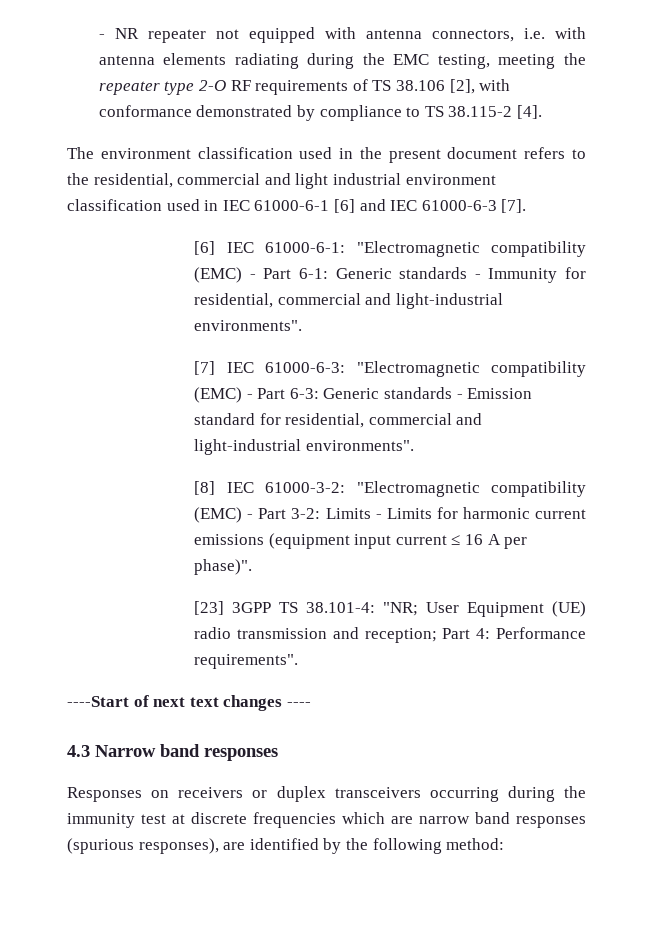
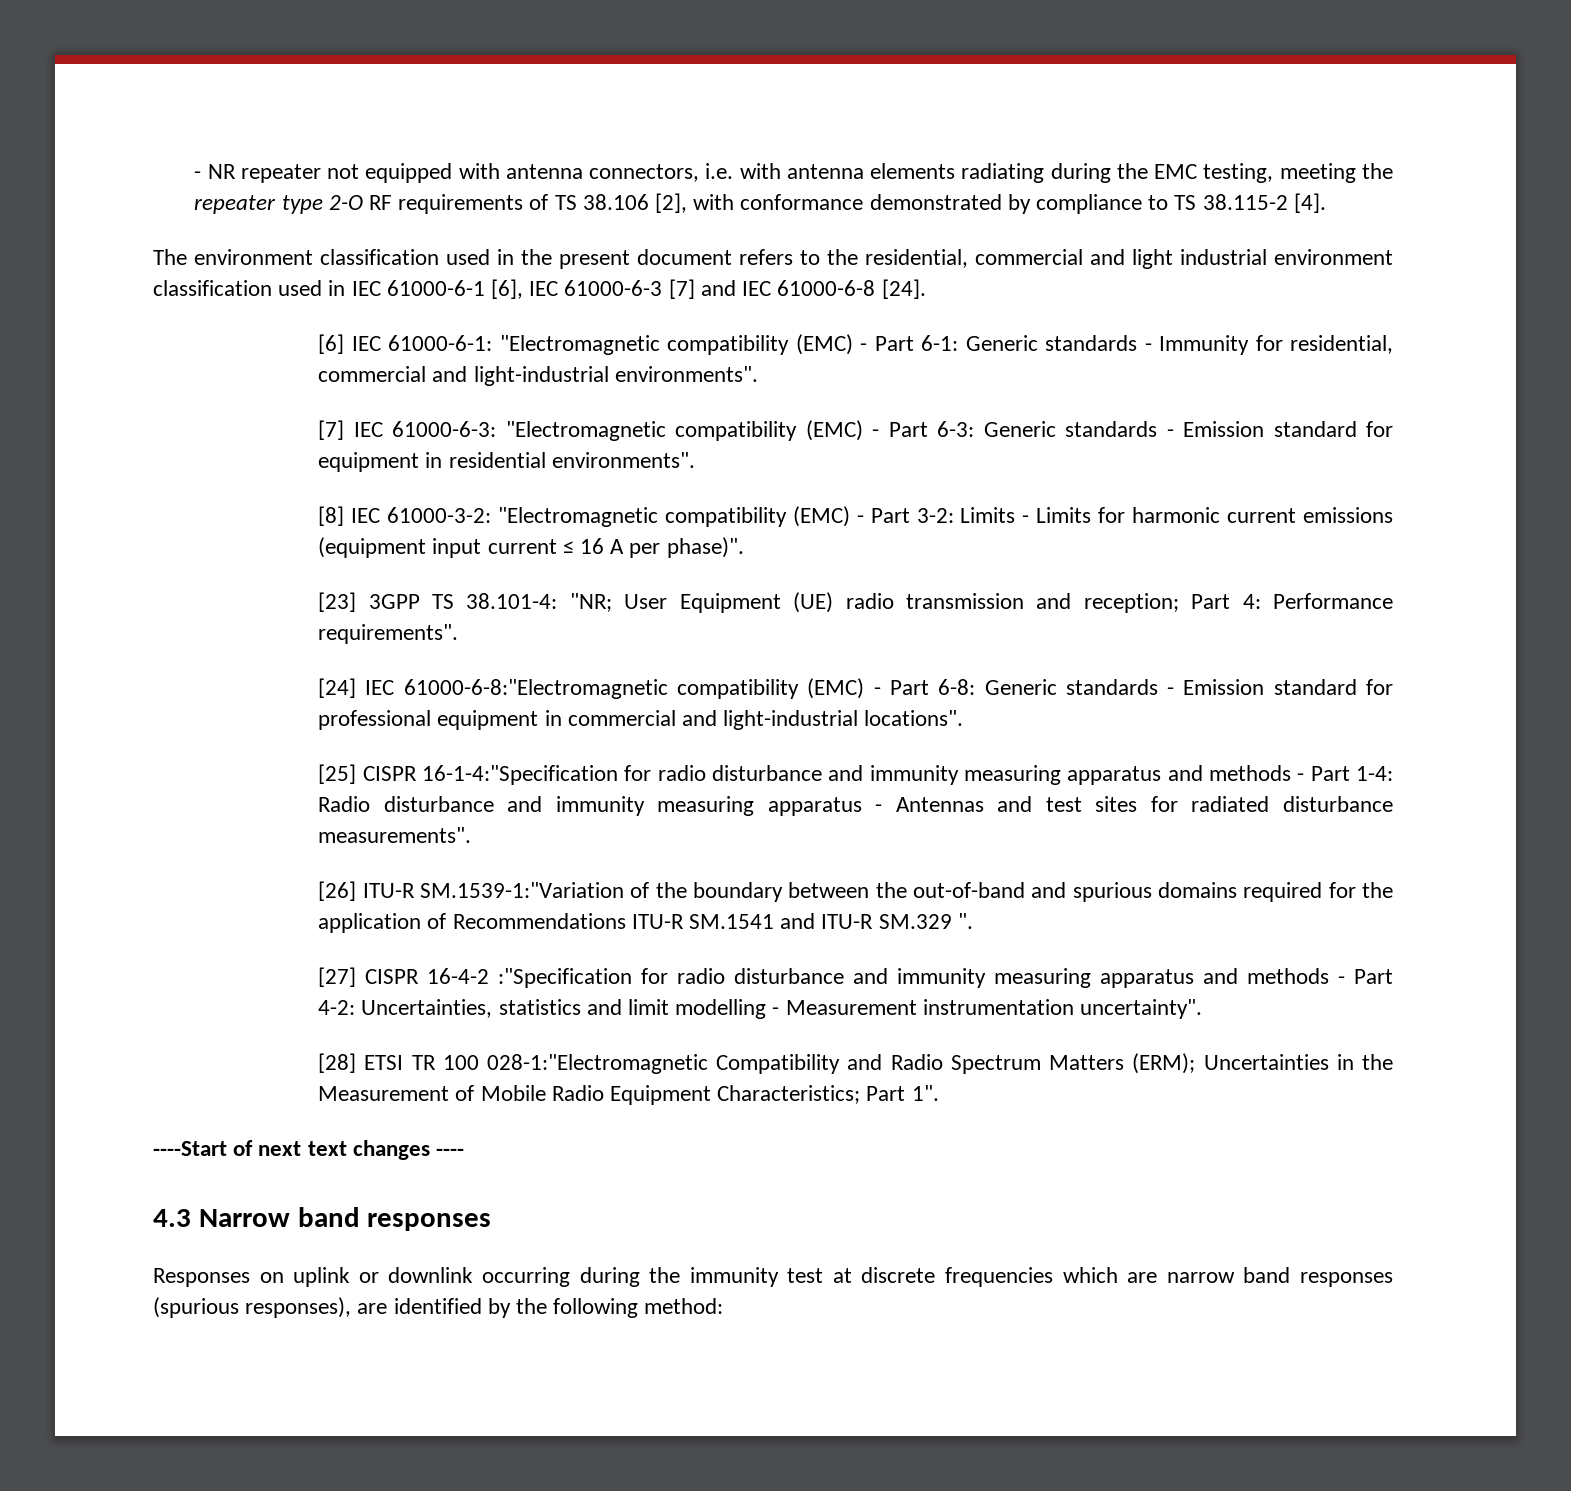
[333,199,527,213] [6] and IEC 61000-6-3 [7]. -> [491,279,926,299] [6], IEC 61000-6-3 [7] and IEC 61000-6-8 [24].
[285,413,483,428] [194,439,302,455] residential, commercial and light-industrial -> [318,452,546,472] equipment in residential
(299, 661) none -> [318,678,1393,699] [318,710,964,730] [318,764,1394,785] [318,796,1394,816] [318,827,472,843] [318,881,1394,902] [318,913,973,933] [318,967,1393,988] [318,999,1203,1019] [318,1053,1393,1074] [318,1085,939,1105] // [24] IEC 61000-6-8:"Electromagnetic compatibility (EMC) - Part 6-8: Generic standards - Emission standard for professional equipment in commercial and light-industrial locations". // [25] CISPR 16-1-4:"Specification for radio disturbance and immunity measuring apparatus and methods - Part 1-4: Radio disturbance and immunity measuring apparatus - Antennas and test sites for radiated disturbance measurements". // [26] ITU-R SM.1539-1:"Variation of the boundary between the out-of-band and spurious domains required for the application of Recommendations ITU-R SM.1541 and ITU-R SM.329 ". // [27] CISPR 16-4-2 :"Specification for radio disturbance and immunity measuring apparatus and methods - Part 4-2: Uncertainties, statistics and limit modelling - Measurement instrumentation uncertainty". // [28] ETSI TR 100 028-1:"Electromagnetic Compatibility and Radio Spectrum Matters (ERM); Uncertainties in the Measurement of Mobile Radio Equipment Characteristics; Part 1".
[178,786,421,802] receivers or duplex transceivers -> [293,1267,474,1287] uplink or downlink

